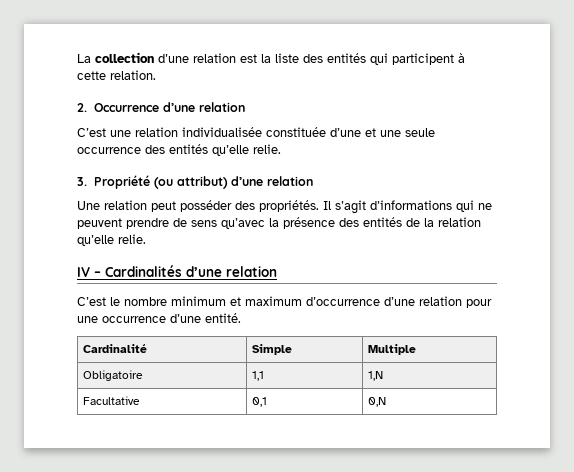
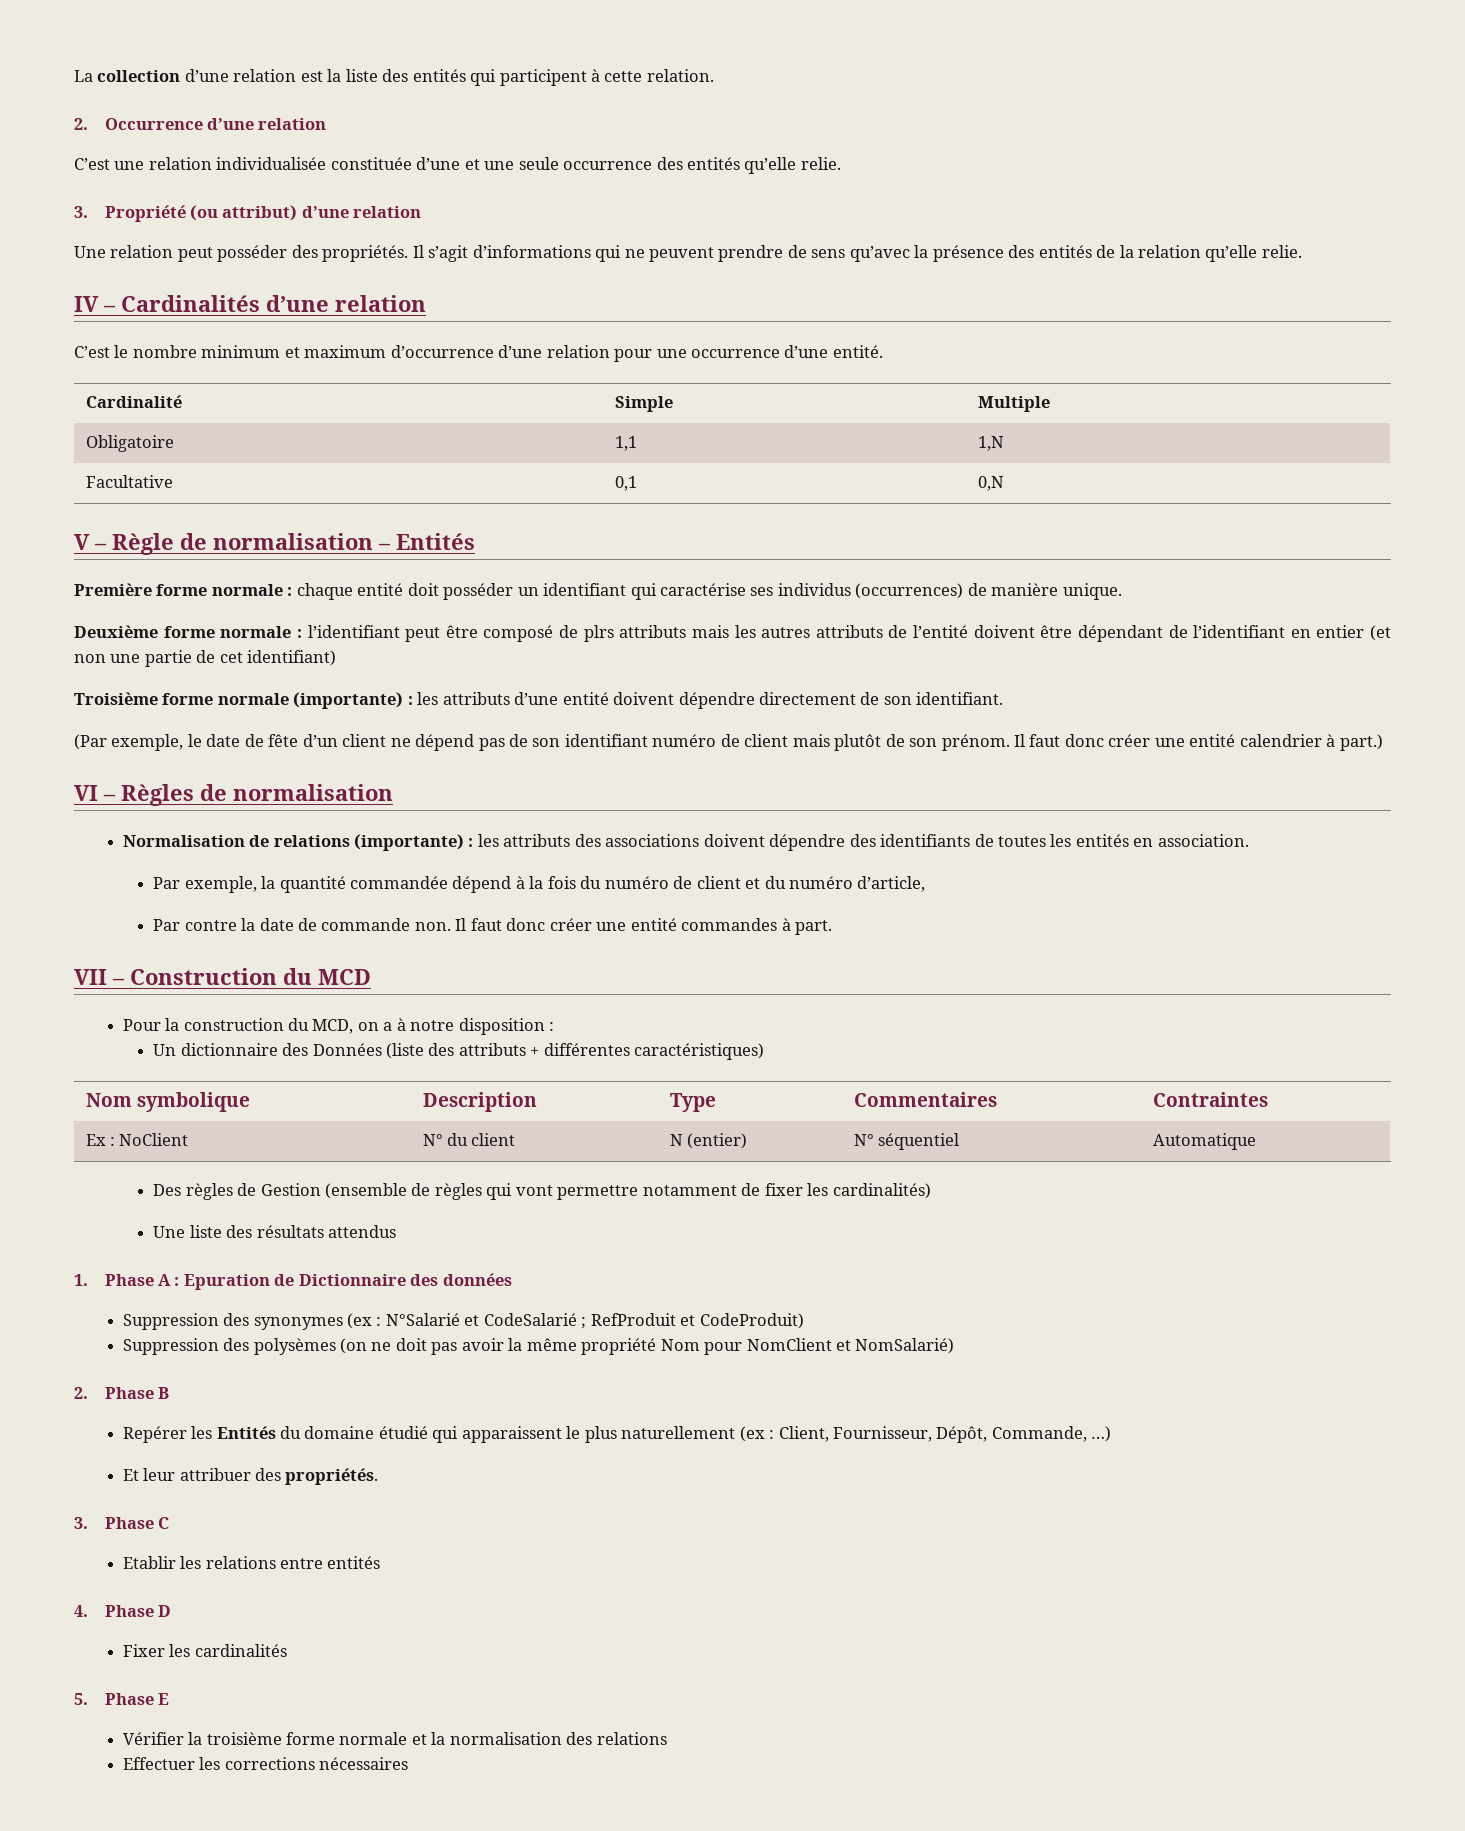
(386, 402) none -> [74,533,475,555] [74,583,1122,600] [74,625,1391,642] [74,650,337,667] [74,692,1004,709] [74,734,1383,751] [74,784,393,806] [122,834,1249,851] [153,876,926,893] [153,918,832,935] [74,968,371,985] [122,1018,555,1035] [153,1043,765,1060] [85,1092,250,1112] [422,1092,537,1112] [669,1093,716,1112] [853,1092,997,1107] [1152,1092,1268,1107] [85,1133,189,1146] [422,1133,516,1146] [669,1133,747,1149] [853,1133,959,1150] [1152,1133,1256,1150] [153,1183,931,1200] [153,1225,396,1238] [74,1273,512,1290] [122,1313,804,1330] [122,1338,955,1355] [74,1387,169,1399] [122,1426,1112,1443] [122,1468,379,1485] [74,1517,169,1529] [122,1556,381,1569] [74,1605,171,1617] [122,1644,287,1657] [74,1693,169,1705] [122,1732,667,1745] [122,1757,409,1770] // V – Règle de normalisation – Entités // Première forme normale : chaque entité doit posséder un identifiant qui caractérise ses individus (occurrences) de manière unique. // Deuxième forme normale : l’identifiant peut être composé de plrs attributs mais les autres attributs de l’entité doivent être dépendant de l’identifiant en entier (et non une partie de cet identifiant) // Troisième forme normale (importante) : les attributs d’une entité doivent dépendre directement de son identifiant. // (Par exemple, le date de fête d’un client ne dépend pas de son identifiant numéro de client mais plutôt de son prénom. Il faut donc créer une entité calendrier à part.) // VI – Règles de normalisation // Normalisation de relations (importante) : les attributs des associations doivent dépendre des identifiants de toutes les entités en association. // Par exemple, la quantité commandée dépend à la fois du numéro de client et du numéro d’article, // Par contre la date de commande non. Il faut donc créer une entité commandes à part. // VII – Construction du MCD // Pour la construction du MCD, on a à notre disposition : // Un dictionnaire des Données (liste des attributs + différentes caractéristiques) // Nom symbolique | Description | Type | Commentaires | Contraintes // Ex : NoClient | N° du client | N (entier) | N° séquentiel | Automatique // Des règles de Gestion (ensemble de règles qui vont permettre notamment de fixer les cardinalités) // Une liste des résultats attendus // 1. Phase A : Epuration de Dictionnaire des données // Suppression des synonymes (ex : N°Salarié et CodeSalarié ; RefProduit et CodeProduit) // Suppression des polysèmes (on ne doit pas avoir la même propriété Nom pour NomClient et NomSalarié) // 2. Phase B // Repérer les Entités du domaine étudié qui apparaissent le plus naturellement (ex : Client, Fournisseur, Dépôt, Commande, …) // Et leur attribuer des propriétés. // 3. Phase C // Etablir les relations entre entités // 4. Phase D // Fixer les cardinalités // 5. Phase E // Vérifier la troisième forme normale et la normalisation des relations // Effectuer les corrections nécessaires

